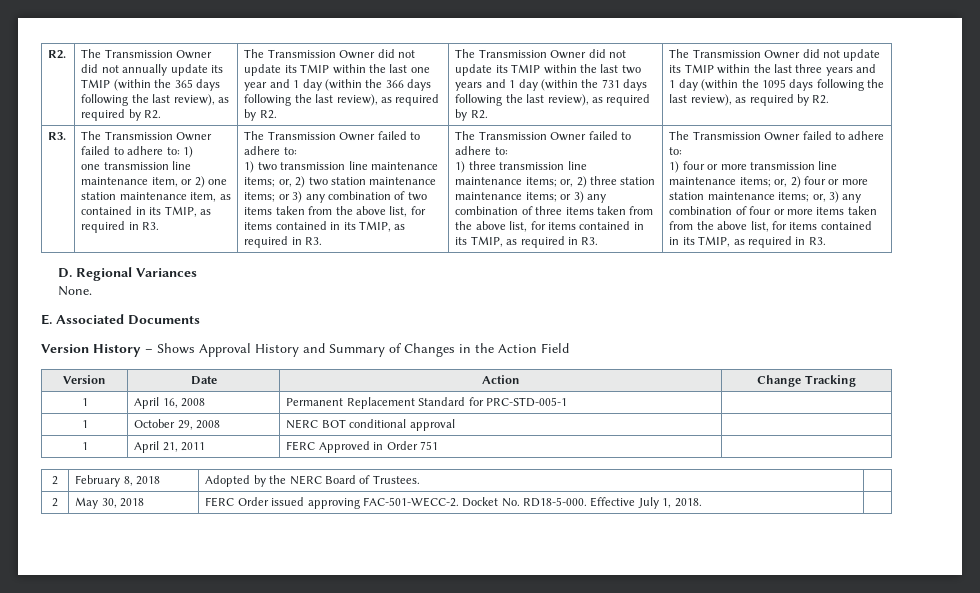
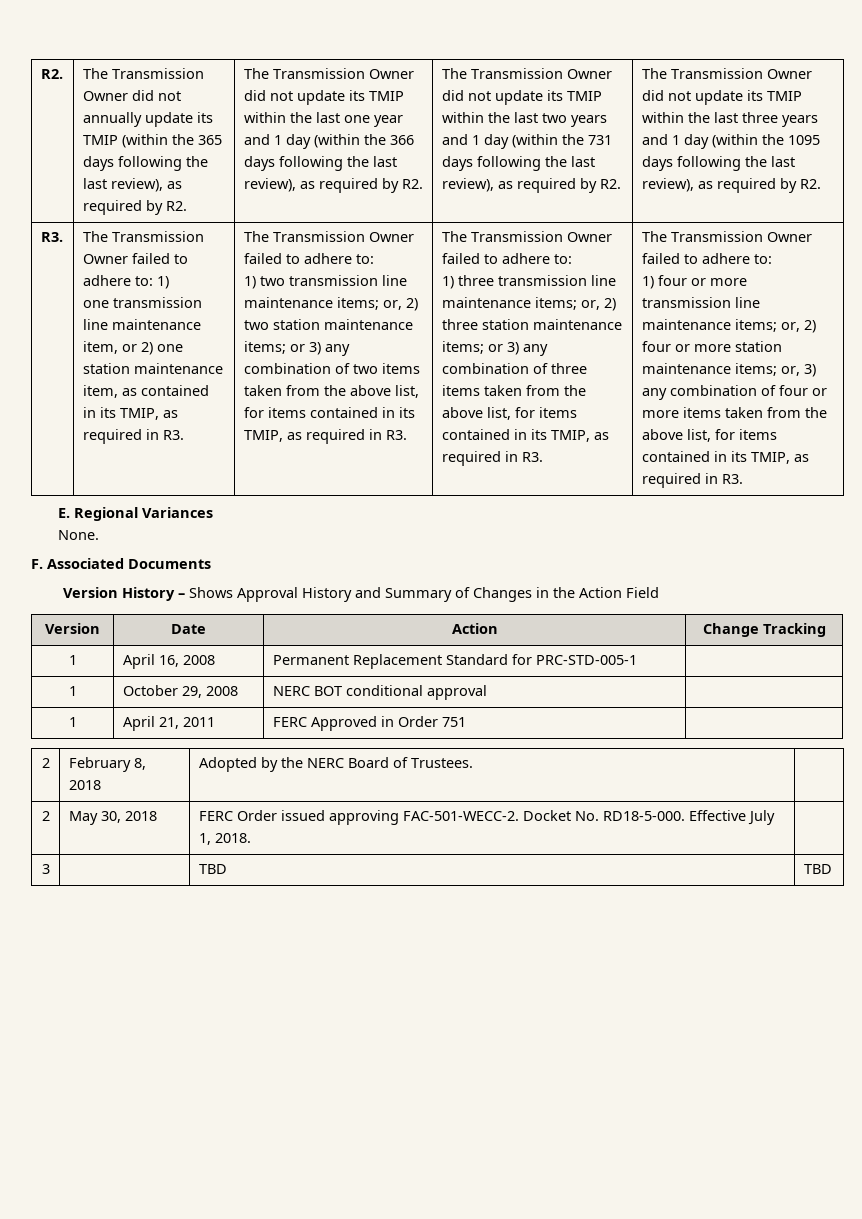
[57,268,72,278] D. -> [57,508,70,518] E.
[41,314,52,325] E. -> [31,559,43,569] F.
(702, 502) none -> [41,864,50,874] [198,864,227,874] [803,864,832,874] // 3 | | TBD | TBD

